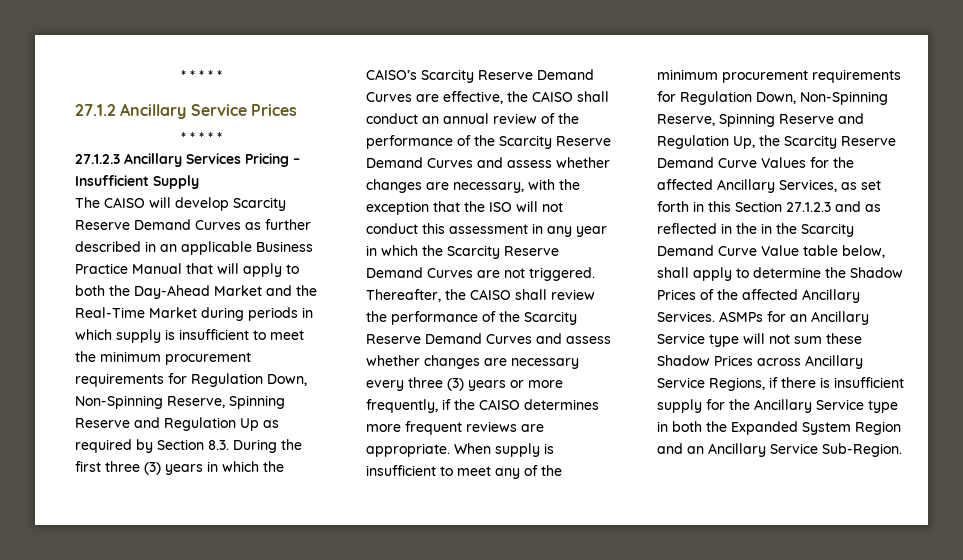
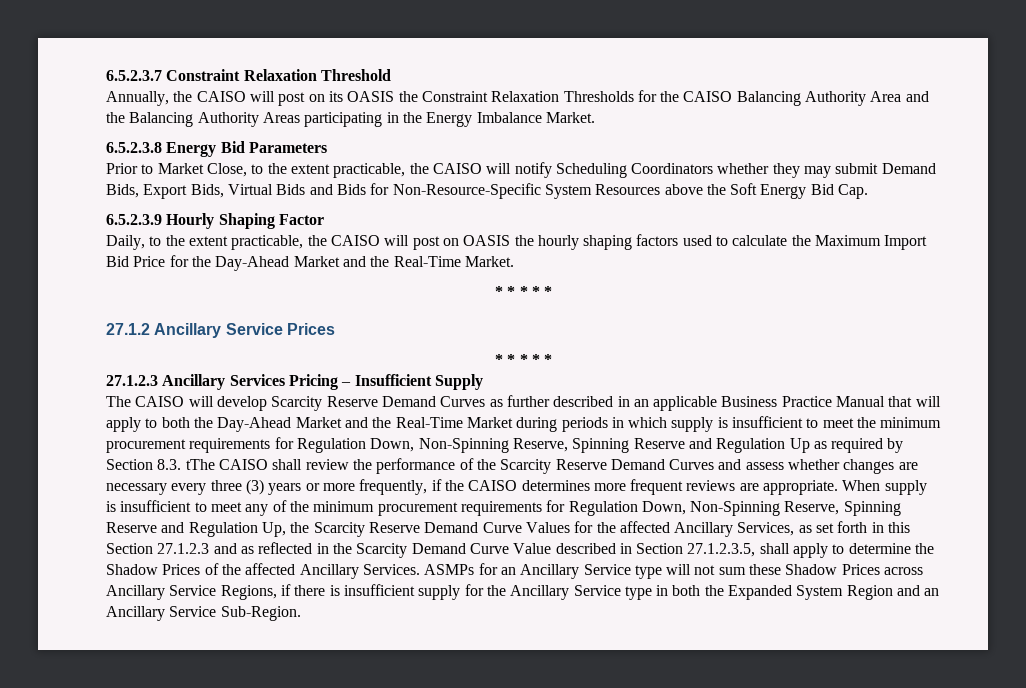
(180, 75) none -> [106,69,391,81] [106,90,929,106] [106,112,595,127] [106,141,327,157] [106,162,936,178] [106,183,869,199] [106,213,324,229] [106,234,928,250] [106,255,514,271] 6.5.2.3.7 Constraint Relaxation Threshold // Annually, the CAISO will post on its OASIS the Constraint Relaxation Thresholds for the CAISO Balancing Authority Area and the Balancing Authority Areas participating in the Energy Imbalance Market. // 6.5.2.3.8 Energy Bid Parameters // Prior to Market Close, to the extent practicable, the CAISO will notify Scheduling Coordinators whether they may submit Demand Bids, Export Bids, Virtual Bids and Bids for Non-Resource-Specific System Resources above the Soft Energy Bid Cap. // 6.5.2.3.9 Hourly Shaping Factor // Daily, to the extent practicable, the CAISO will post on OASIS the hourly shaping factors used to calculate the Maximum Import Bid Price for the Day-Ahead Market and the Real-Time Market. //
[233,439,302,453] [75,461,284,475] [366,69,594,83] [366,91,609,104] [366,113,579,124] [366,135,611,149] [366,157,610,168] [366,179,580,193] [366,201,563,215] [366,223,607,237] [366,245,559,259] [366,267,595,281] [366,289,466,302] During the first three (3) years in which the CAISO’s Scarcity Reserve Demand Curves are effective, the CAISO shall conduct an annual review of the performance of the Scarcity Reserve Demand Curves and assess whether changes are necessary, with the exception that the ISO will not conduct this assessment in any year in which the Scarcity Reserve Demand Curves are not triggered. Thereafter, the -> [185,459,215,470] tThe
[761,223,797,234] in the -> (352, 548) none
[803,245,885,258] table below, -> [555,543,756,557] described in Section 27.1.2.3.5,

